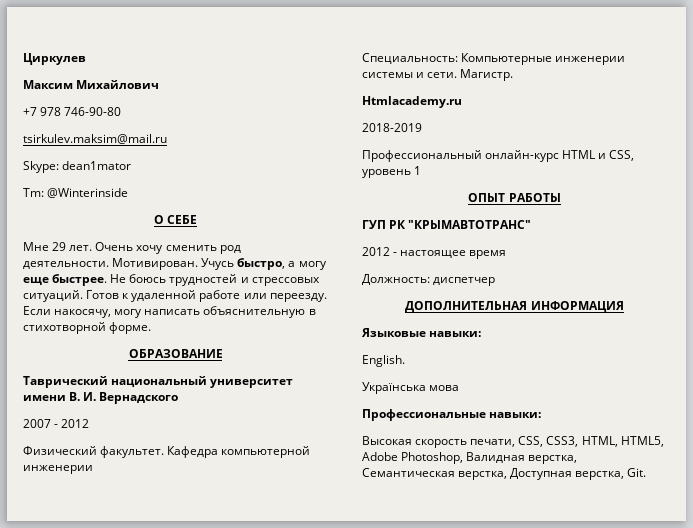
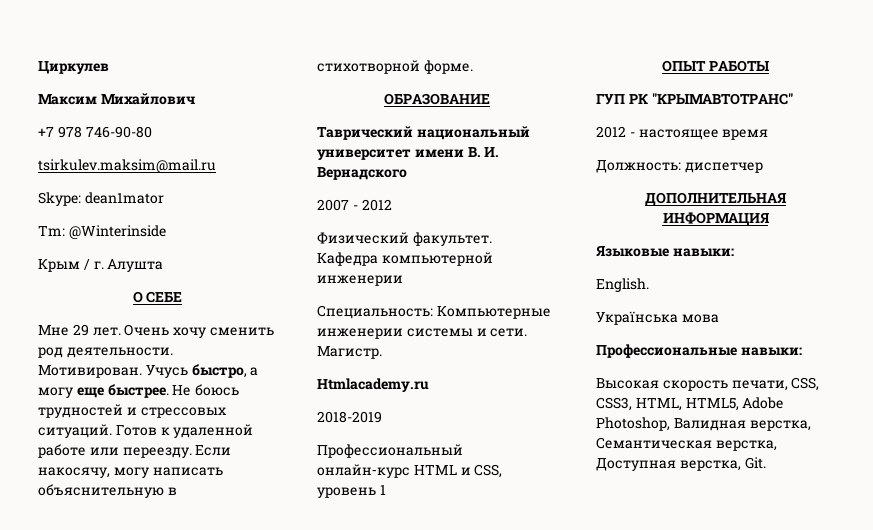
(129, 193) none -> [38,258,164,272] // Крым / г. Алушта

